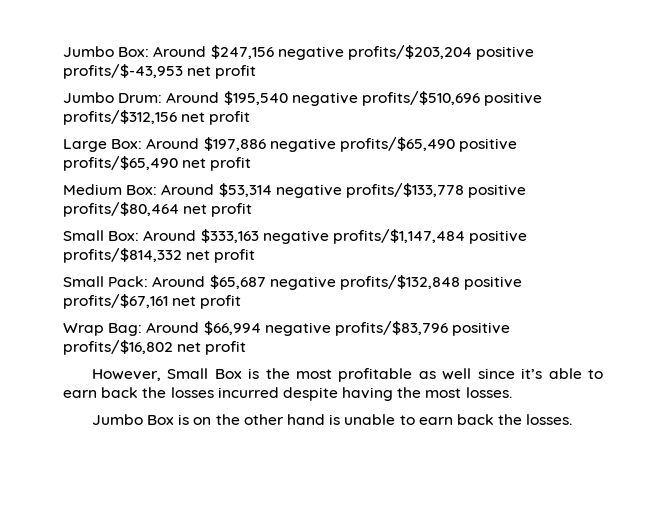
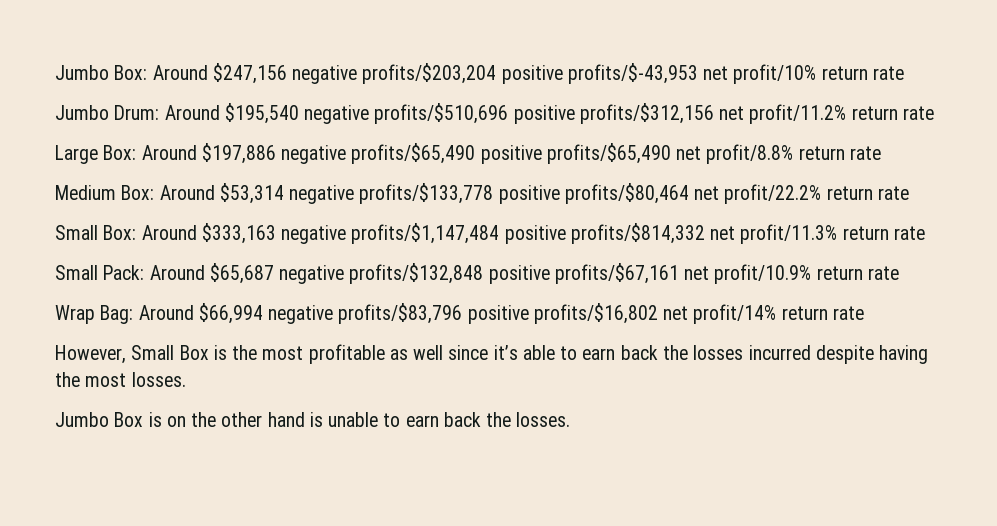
[215,65,257,79] profit -> [733,64,904,84] profit/10% return rate
[209,111,251,125] profit -> [749,104,934,124] profit/11.2% return rate
[210,157,252,171] profit -> [706,144,881,164] profit/8.8% return rate
[211,203,253,217] profit -> [724,184,909,204] profit/22.2% return rate
[214,249,256,263] profit -> [740,224,925,244] profit/11.3% return rate
[200,295,242,309] profit -> [714,264,899,284] profit/10.9% return rate
[205,341,247,355] profit -> [693,304,864,324] profit/14% return rate

